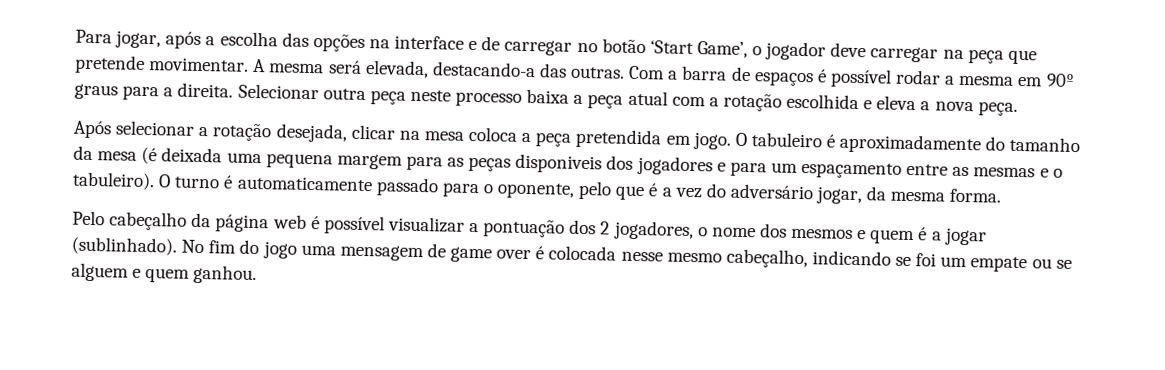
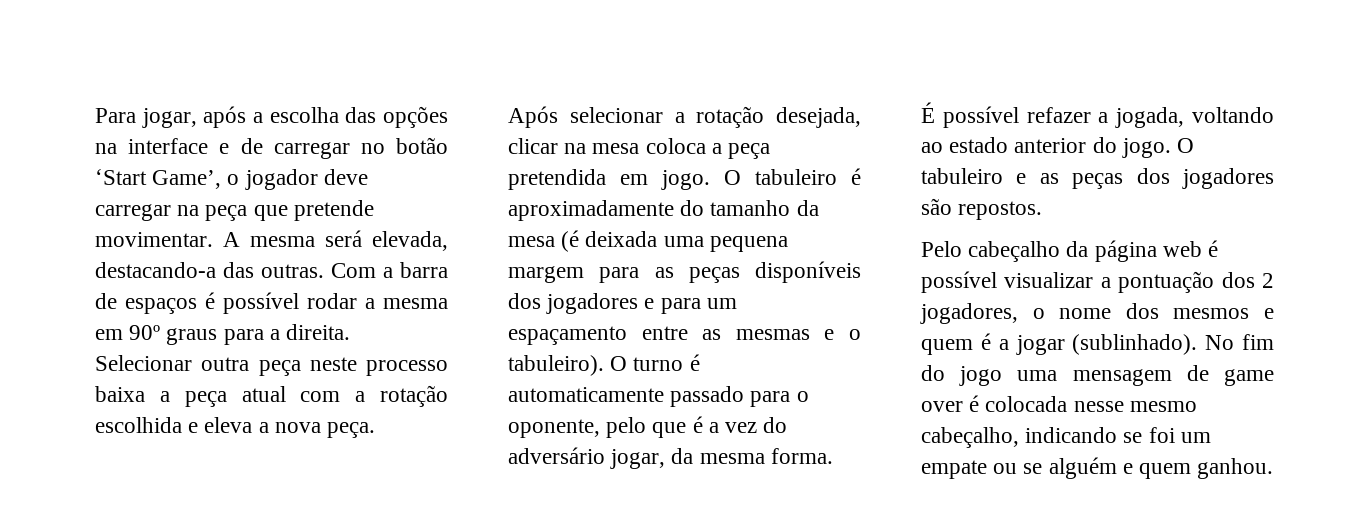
[515,153,603,174] disponiveis -> [755,261,861,283] disponíveis
(1002, 195) none -> [921,102,1274,128] [921,137,1195,158] [921,168,1274,189] [921,198,1043,220] // É possível refazer a jogada, voltando ao estado anterior do jogo. O tabuleiro e as peças dos jogadores são repostos.
[71,262,129,282] alguem -> [1048,457,1117,479] alguém

